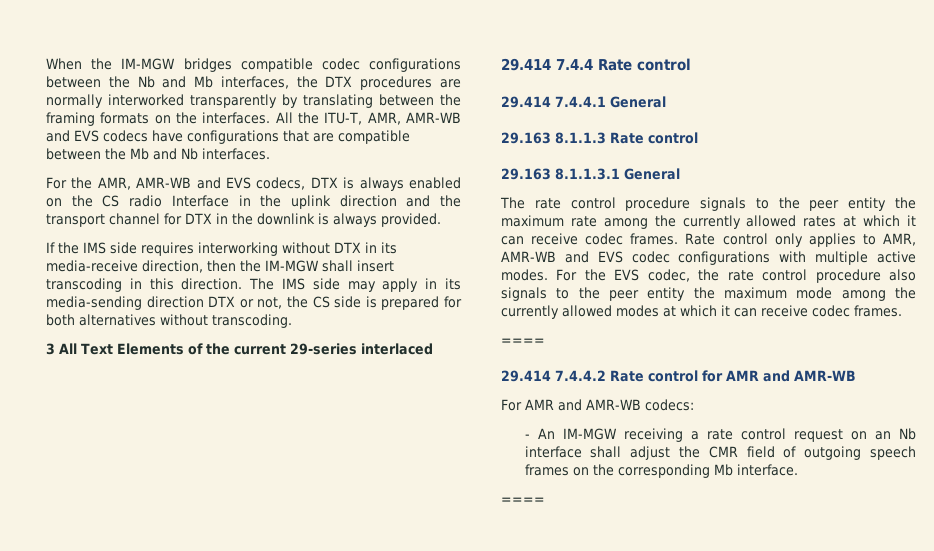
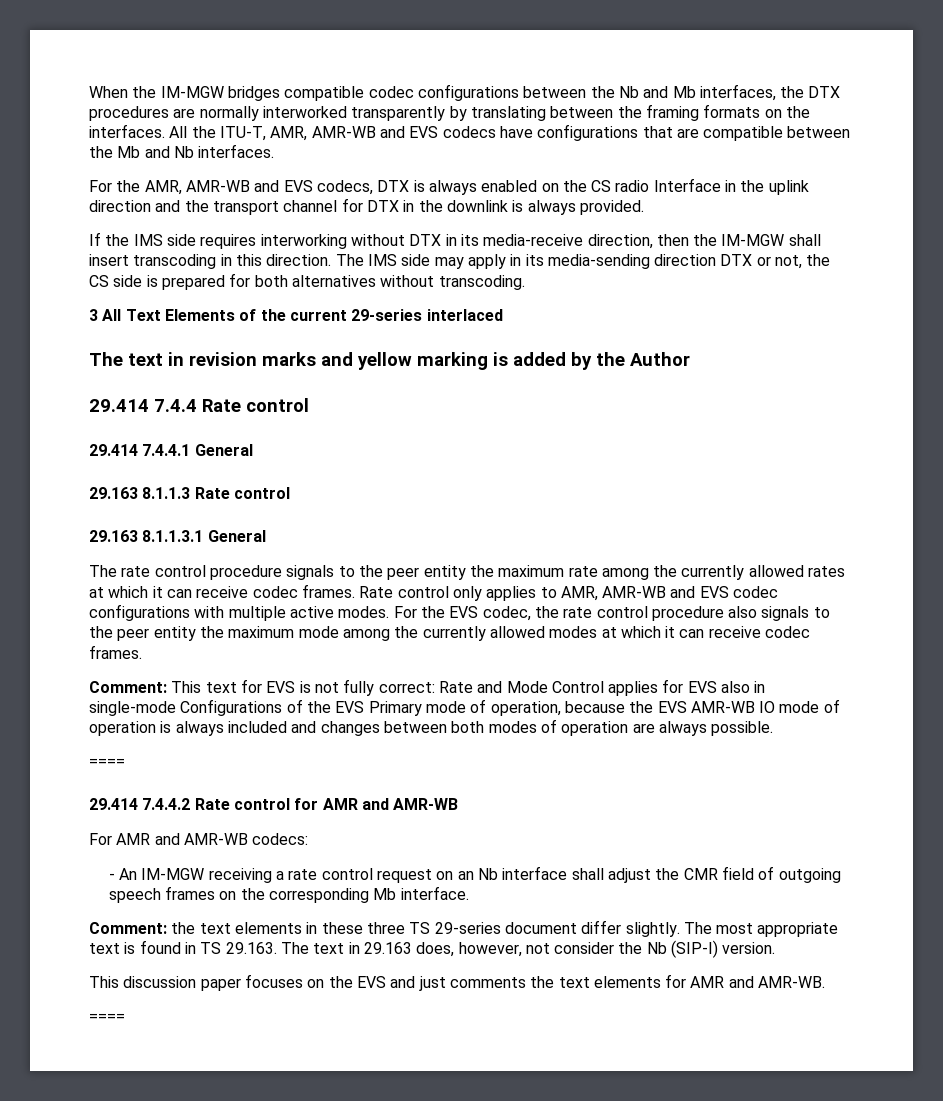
(433, 349) none -> [89,352,690,370] // The text in revision marks and yellow marking is added by the Author
(902, 311) none -> [89,679,766,696] [89,699,840,716] [89,719,774,736] // Comment: This text for EVS is not fully correct: Rate and Mode Control applies for EVS also in single-mode Configurations of the EVS Primary mode of operation, because the EVS AMR-WB IO mode of operation is always included and changes between both modes of operation are always possible.
(798, 470) none -> [89,920,839,937] [89,940,776,958] [89,974,826,991] // Comment: the text elements in these three TS 29-series document differ slightly. The most appropriate text is found in TS 29.163. The text in 29.163 does, however, not consider the Nb (SIP-I) version. // This discussion paper focuses on the EVS and just comments the text elements for AMR and AMR-WB.

